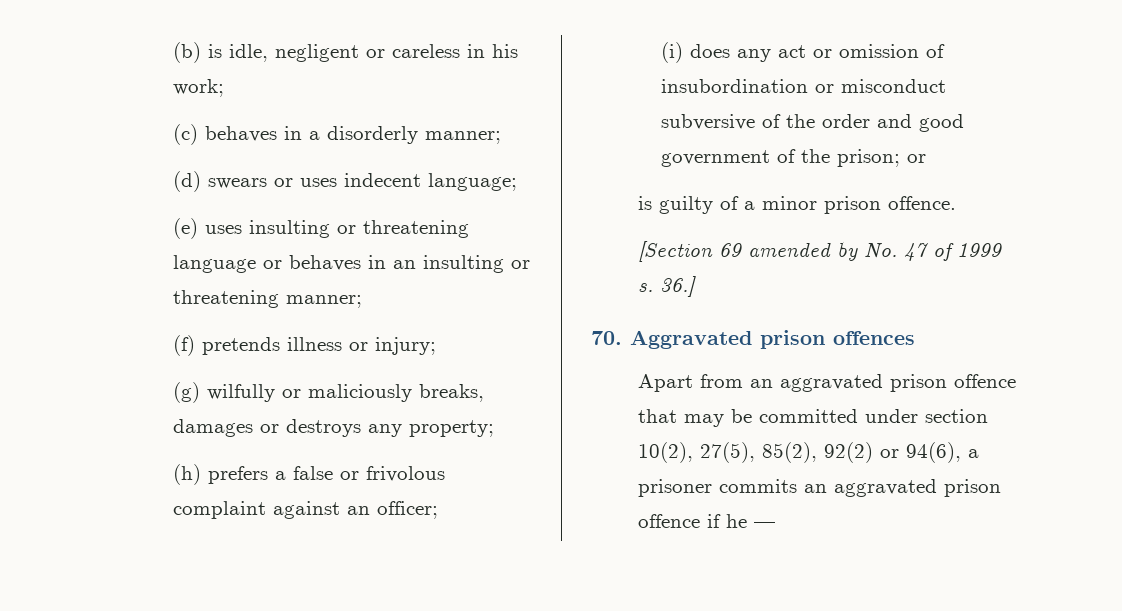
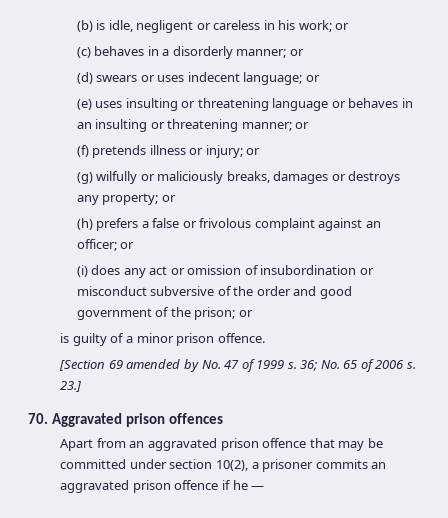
(225, 88) none -> [335,23,350,30] or
(502, 137) none -> [289,49,304,56] or
(518, 182) none -> [305,75,320,82] or
(363, 301) none -> [295,122,310,129] or
(437, 346) none -> [246,148,261,155] or
(495, 428) none -> [161,195,176,202] or
(439, 510) none -> [120,242,135,249] or
[659,276,696,297] 36.] -> [300,359,416,372] [60,381,82,392] 36; No. 65 of 2006 s. 23.]
[699,442,961,463] 27(5), 85(2), 92(2) or 94(6), -> (248, 465) none

